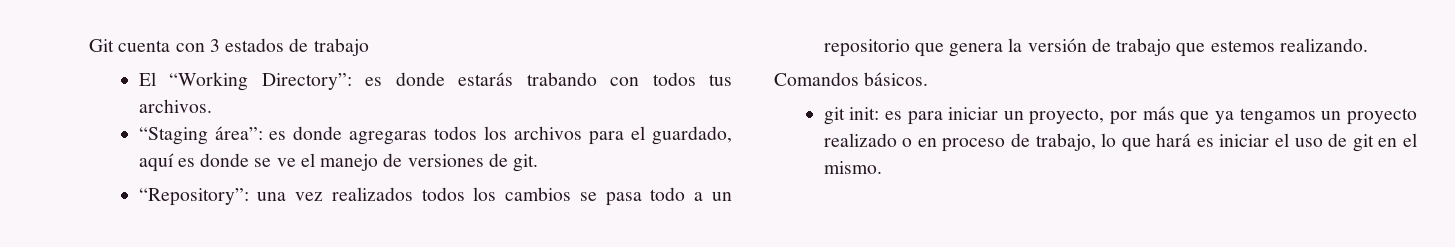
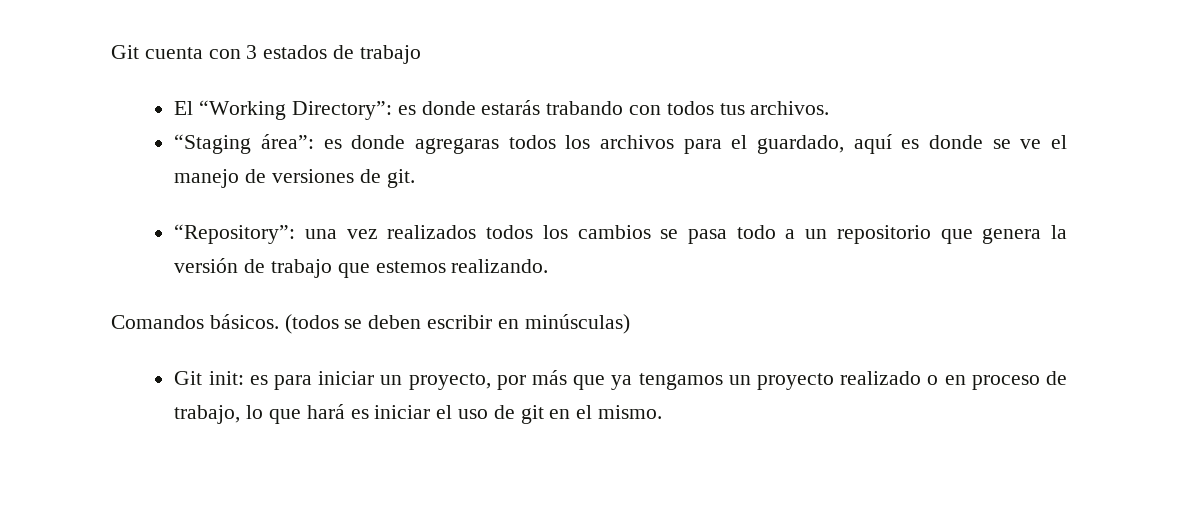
[823,107,845,125] // git -> [284,314,630,334] [174,371,203,385] (todos se deben escribir en minúsculas) // Git

